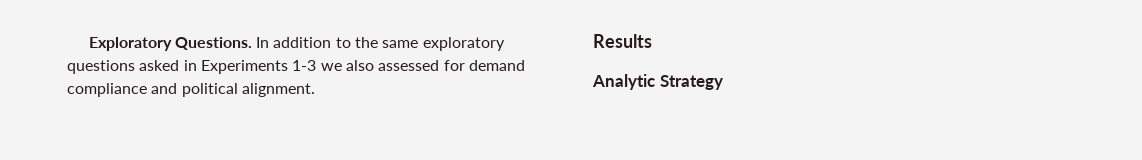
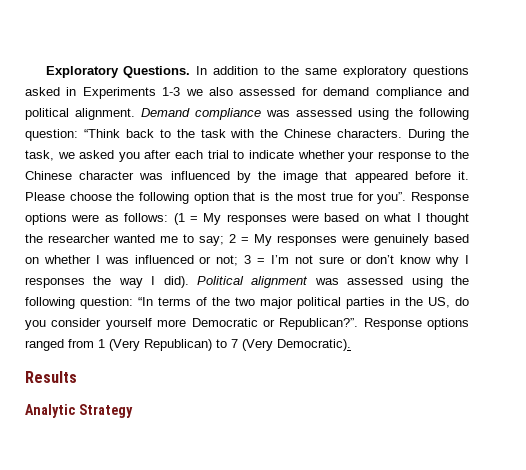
(315, 90) none -> [141,108,469,120] [25,129,470,141] [25,150,470,162] [25,171,469,183] [25,192,470,204] [25,213,469,225] [25,234,469,246] [25,255,469,267] [25,276,469,288] [25,297,469,309] [25,318,469,330] [25,339,351,351] Demand compliance was assessed using the following question: “Think back to the task with the Chinese characters. During the task, we asked you after each trial to indicate whether your response to the Chinese character was influenced by the image that appeared before it. Please choose the following option that is the most true for you”. Response options were as follows: (1 = My responses were based on what I thought the researcher wanted me to say; 2 = My responses were genuinely based on whether I was influenced or not; 3 = I’m not sure or don’t know why I responses the way I did). Political alignment was assessed using the following question: “In terms of the two major political parties in the US, do you consider yourself more Democratic or Republican?”. Response options ranged from 1 (Very Republican) to 7 (Very Democratic).

